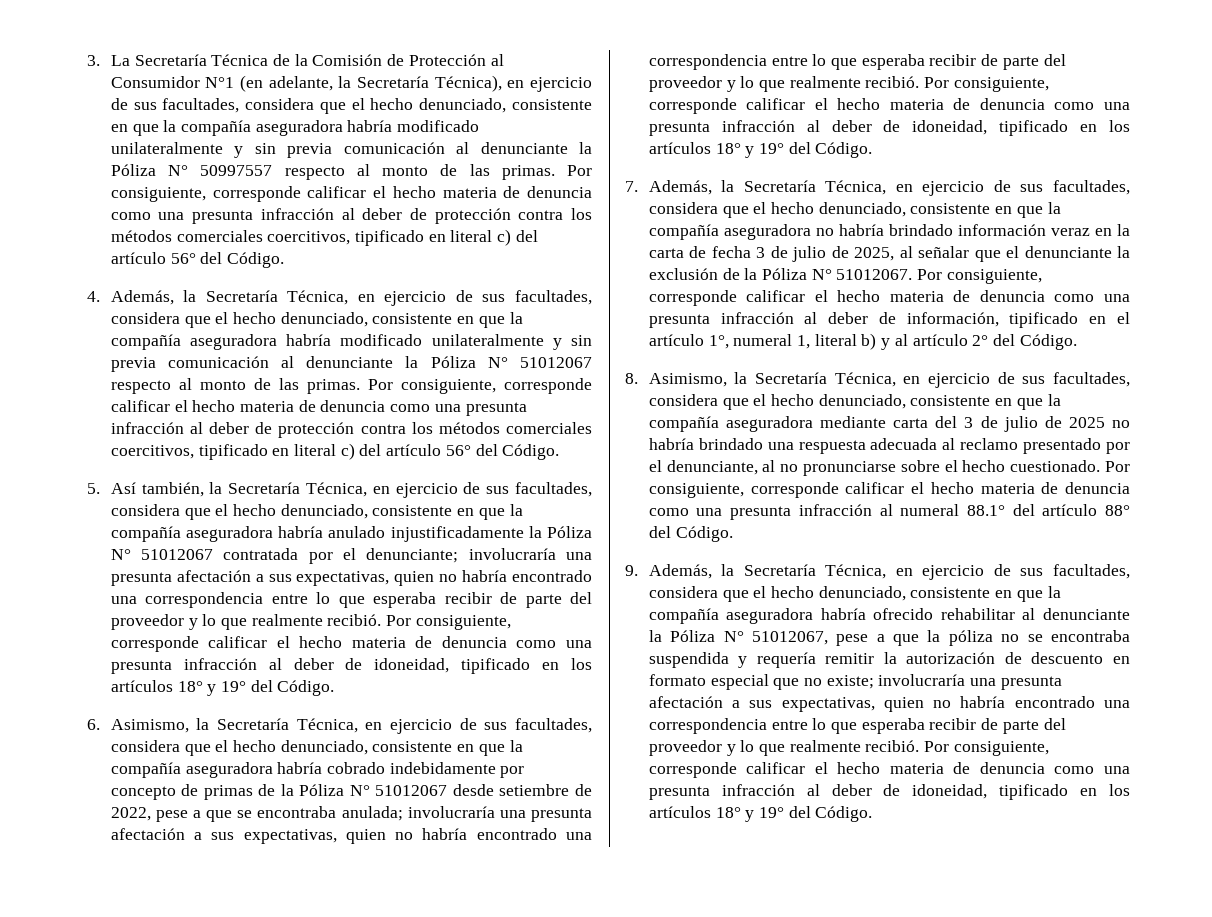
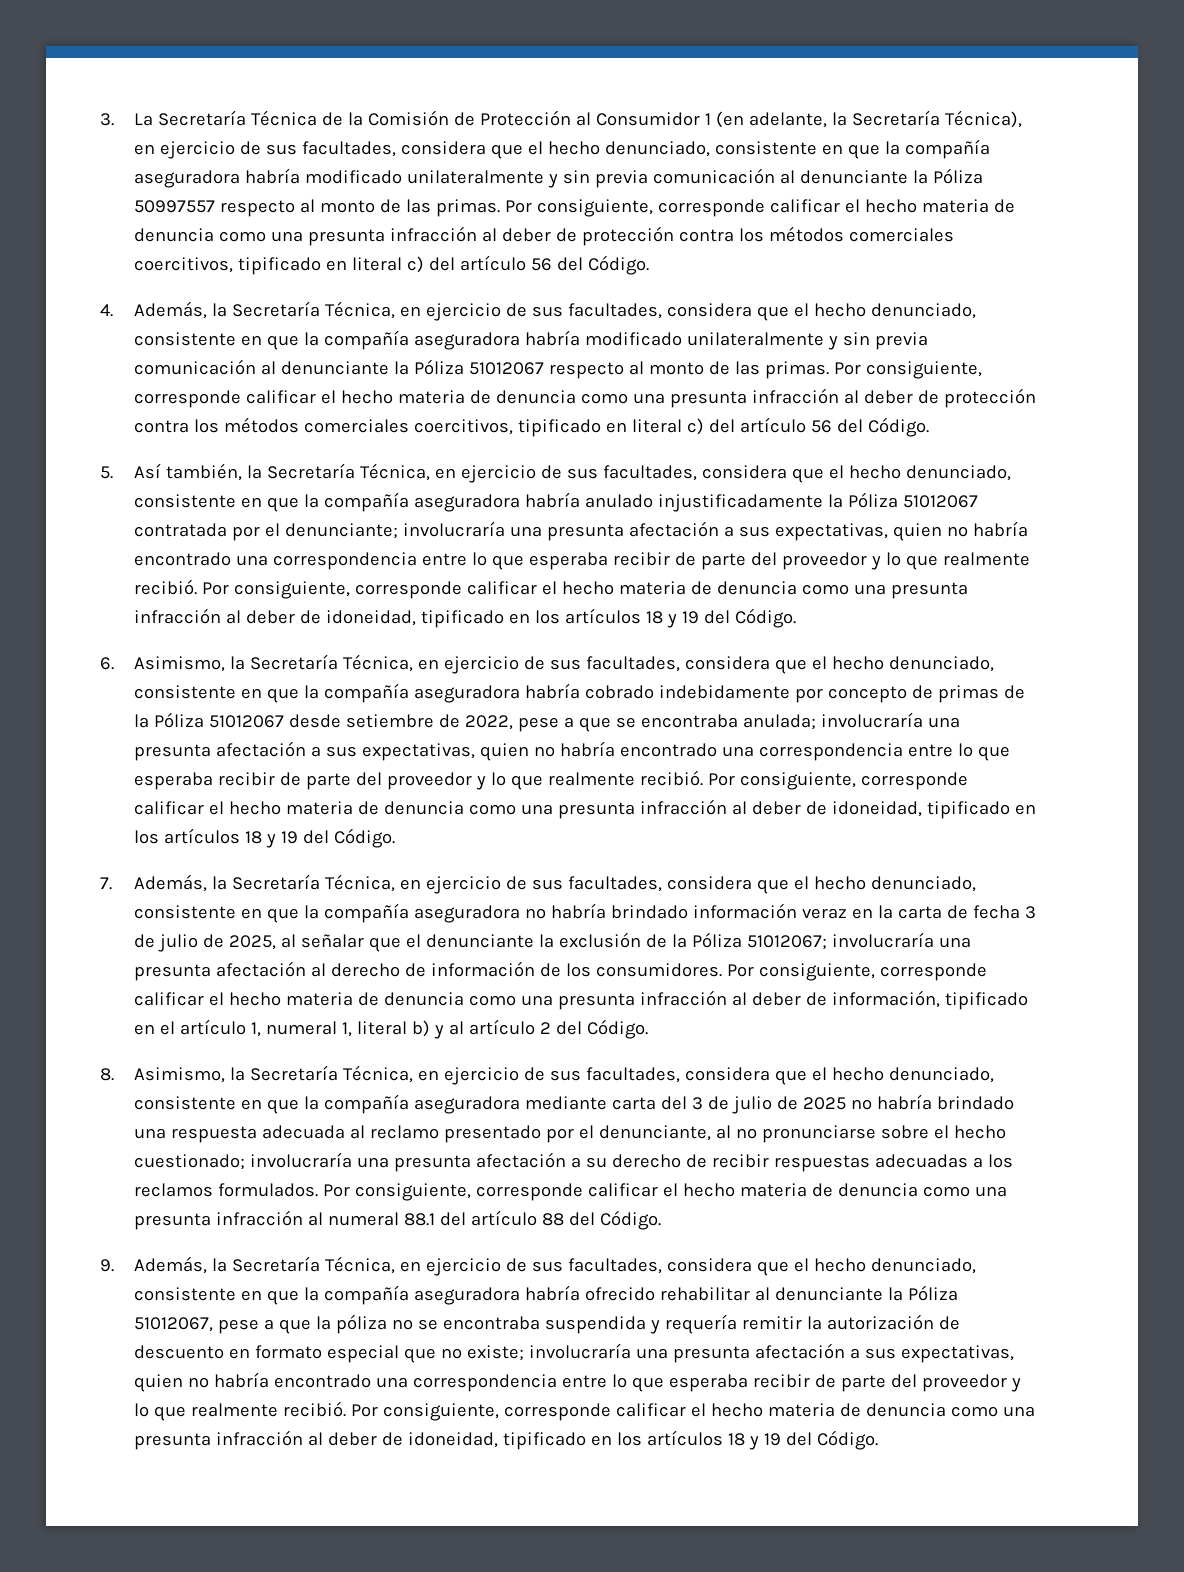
[205,77,235,88] N°1 -> [704,113,711,125] 1
[168,165,189,176] N° -> (983, 176) none
[170,253,196,264] 56° -> [530,258,552,271] 56
[487,357,508,368] N° -> (464, 367) none
[445,445,471,456] 56° -> [810,420,832,433] 56
[110,549,131,560] N° -> (898, 500) none
[177,681,246,696] 18° y 19° -> [645,611,699,628] 18 y 19
[349,785,370,796] N° -> (204, 720) none
[715,143,784,158] 18° y 19° -> [244,831,298,848] 18 y 19
[811,269,913,280] N° 51012067. -> [746,932,971,950] [133,961,722,981] 51012067; involucraría una presunta afectación al derecho de información de los consumidores.
[708,335,729,349] 1°, -> [250,1022,261,1037] 1,
[972,335,989,346] 2° -> [539,1022,551,1034] 2
[1010,460,1101,472] cuestionado. -> [133,1152,1013,1172] [133,1183,318,1197] cuestionado; involucraría una presunta afectación a su derecho de recibir respuestas adecuadas a los reclamos formulados.
[966,504,1130,516] 88.1° del artículo 88° -> [403,1210,564,1226] 88.1 del artículo 88
[723,631,744,642] N° -> (958, 1293) none
[715,807,784,822] 18° y 19° -> [727,1433,781,1450] 18 y 19

